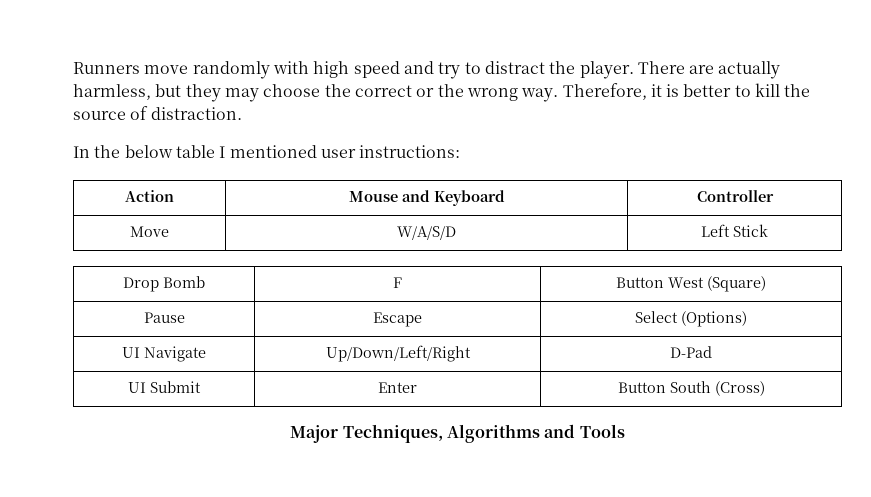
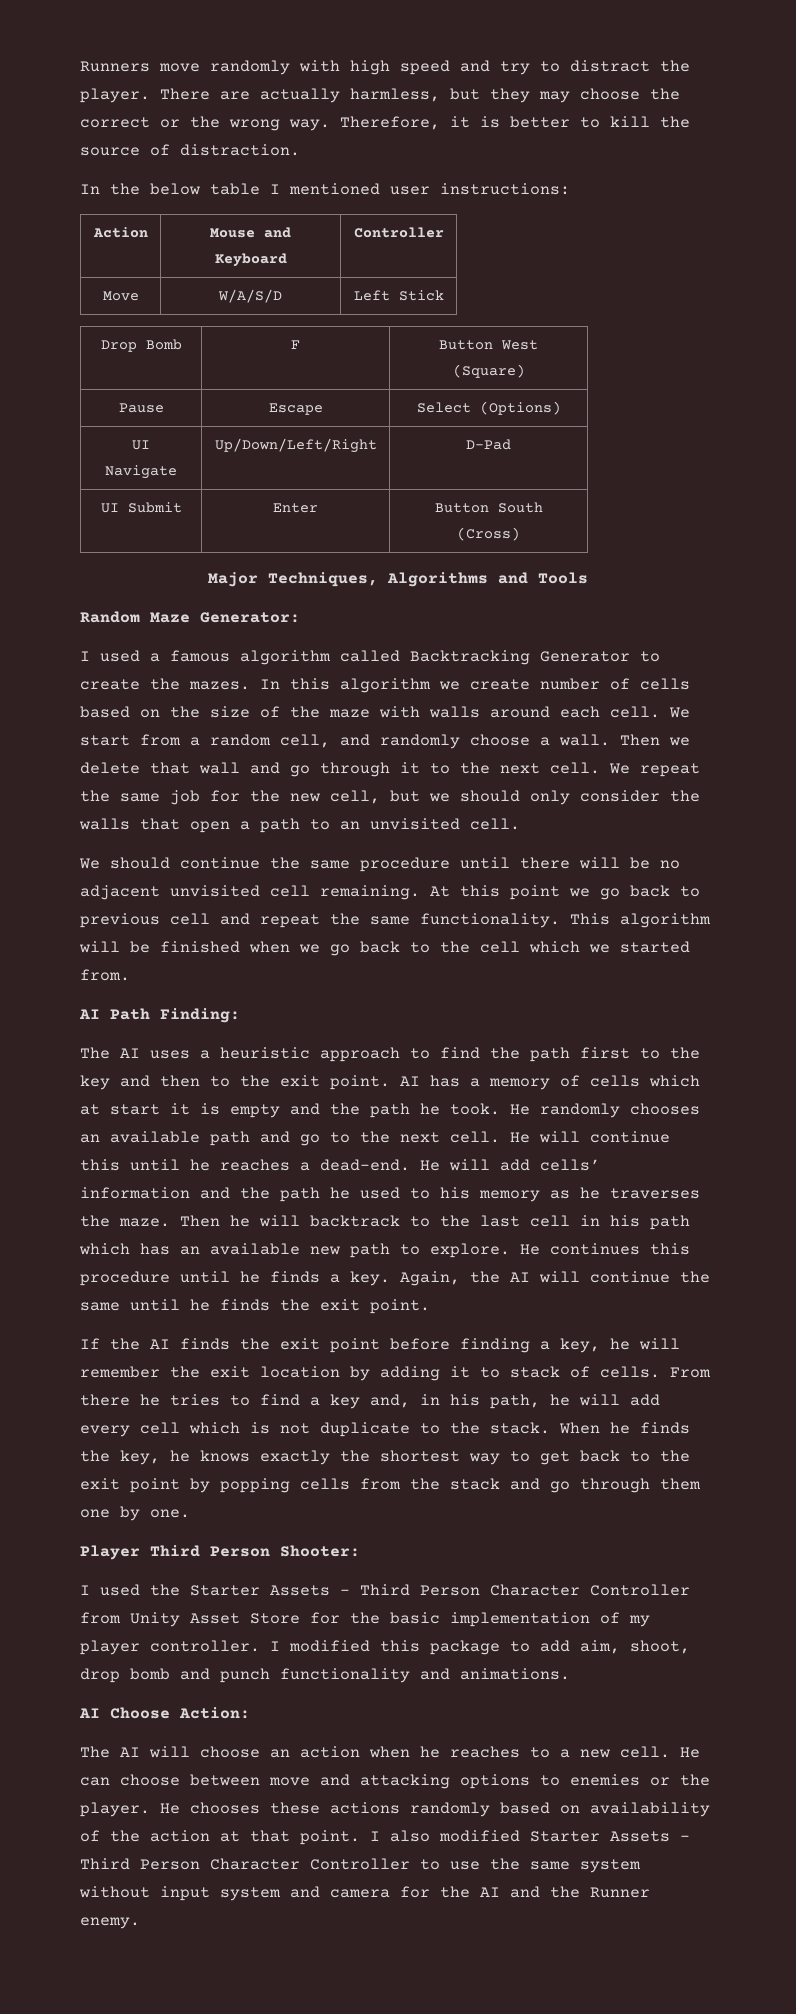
(625, 431) none -> [80,611,300,623] [80,650,660,665] [80,678,690,693] [80,706,690,718] [80,734,690,749] [80,762,700,777] [80,790,700,805] [79,818,520,833] [79,857,680,872] [80,885,700,900] [80,913,711,928] [79,941,690,956] [80,969,130,981] [79,1008,240,1023] [80,1047,700,1062] [80,1075,700,1090] [80,1103,700,1118] [80,1131,670,1146] [80,1159,600,1171] [80,1187,700,1202] [80,1215,690,1230] [79,1243,690,1258] [80,1271,710,1286] [80,1299,430,1314] [80,1338,680,1353] [80,1366,711,1381] [80,1394,660,1409] [80,1422,690,1437] [80,1450,690,1465] [80,1478,701,1493] [80,1506,190,1521] [80,1545,360,1560] [80,1584,690,1596] [80,1612,650,1627] [80,1640,690,1655] [80,1668,570,1683] [79,1707,250,1719] [80,1746,700,1758] [80,1774,710,1789] [80,1802,710,1817] [80,1830,690,1845] [80,1858,641,1873] [79,1886,650,1901] [80,1917,140,1929] // Random Maze Generator: // I used a famous algorithm called Backtracking Generator to create the mazes. In this algorithm we create number of cells based on the size of the maze with walls around each cell. We start from a random cell, and randomly choose a wall. Then we delete that wall and go through it to the next cell. We repeat the same job for the new cell, but we should only consider the walls that open a path to an unvisited cell. // We should continue the same procedure until there will be no adjacent unvisited cell remaining. At this point we go back to previous cell and repeat the same functionality. This algorithm will be finished when we go back to the cell which we started from. // AI Path Finding: // The AI uses a heuristic approach to find the path first to the key and then to the exit point. AI has a memory of cells which at start it is empty and the path he took. He randomly chooses an available path and go to the next cell. He will continue this until he reaches a dead-end. He will add cells’ information and the path he used to his memory as he traverses the maze. Then he will backtrack to the last cell in his path which has an available new path to explore. He continues this procedure until he finds a key. Again, the AI will continue the same until he finds the exit point. // If the AI finds the exit point before finding a key, he will remember the exit location by adding it to stack of cells. From there he tries to find a key and, in his path, he will add every cell which is not duplicate to the stack. When he finds the key, he knows exactly the shortest way to get back to the exit point by popping cells from the stack and go through them one by one. // Player Third Person Shooter: // I used the Starter Assets - Third Person Character Controller from Unity Asset Store for the basic implementation of my player controller. I modified this package to add aim, shoot, drop bomb and punch functionality and animations. // AI Choose Action: // The AI will choose an action when he reaches to a new cell. He can choose between move and attacking options to enemies or the player. He chooses these actions randomly based on availability of the action at that point. I also modified Starter Assets - Third Person Character Controller to use the same system without input system and camera for the AI and the Runner enemy.

